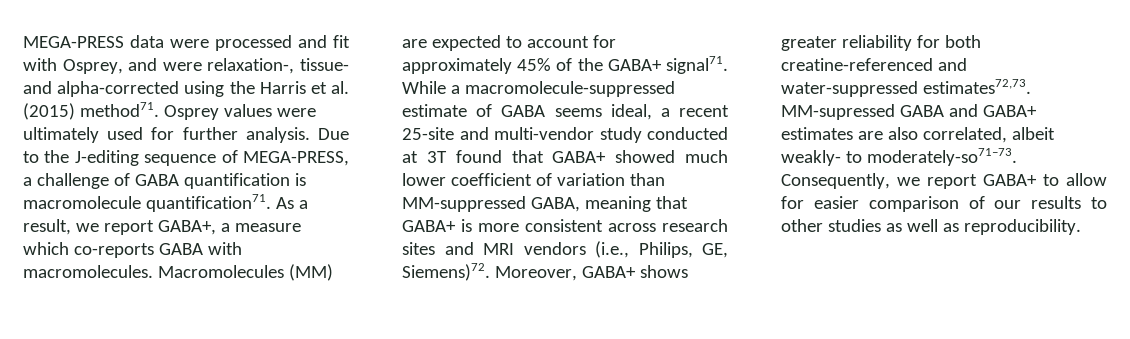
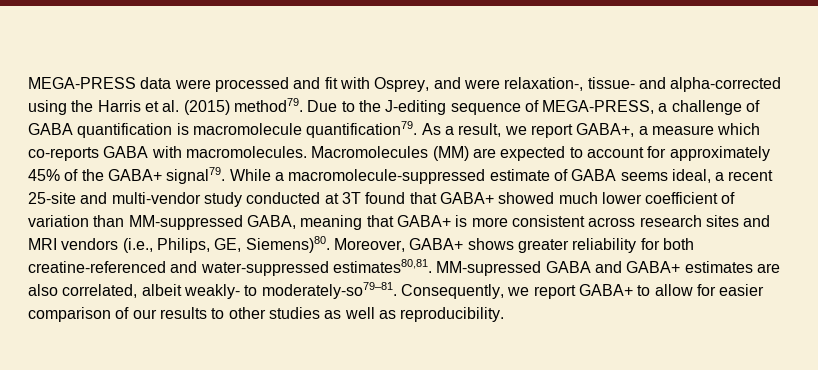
[79,102,316,120] [23,127,310,143] method71. Osprey values were ultimately used for further analysis. -> [233,98,303,112] method79.
[145,194,271,212] quantification71. -> [306,121,418,138] quantification79.
[666,56,728,74] signal71. -> [166,167,226,184] signal79.
[402,263,490,281] Siemens)72. -> [245,236,330,253] Siemens)80.
[922,79,1031,94] estimates72,73. -> [332,259,432,273] estimates80,81.
[866,148,1017,166] moderately-so71–73. -> [261,282,397,299] moderately-so79–81.

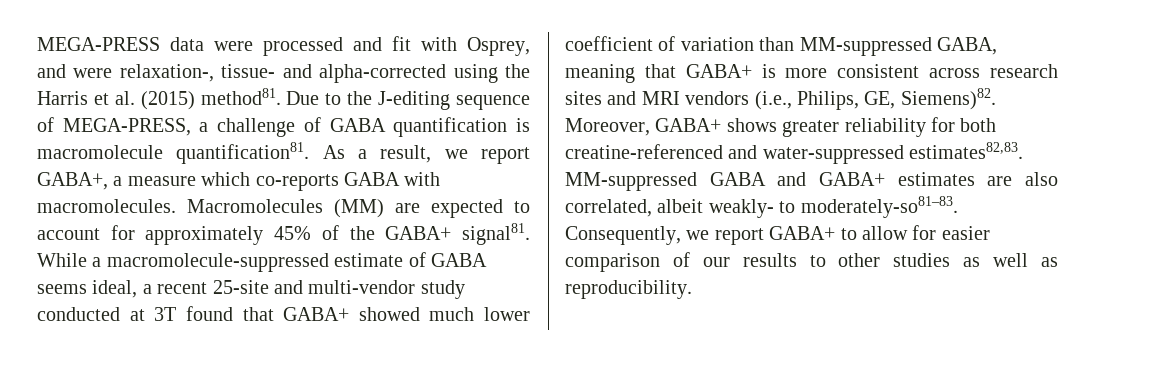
[233,98,303,112] method79. -> [200,88,281,105] method81.
[306,121,418,138] quantification79. -> [176,142,310,164] quantification81.
[166,167,226,184] signal79. -> [462,223,530,245] signal81.
[245,236,330,253] Siemens)80. -> [900,88,996,110] Siemens)82.
[332,259,542,276] estimates80,81. MM-supressed -> [909,142,1024,159] [565,172,697,191] estimates82,83. MM-suppressed
[261,282,397,299] moderately-so79–81. -> [800,196,958,218] moderately-so81–83.

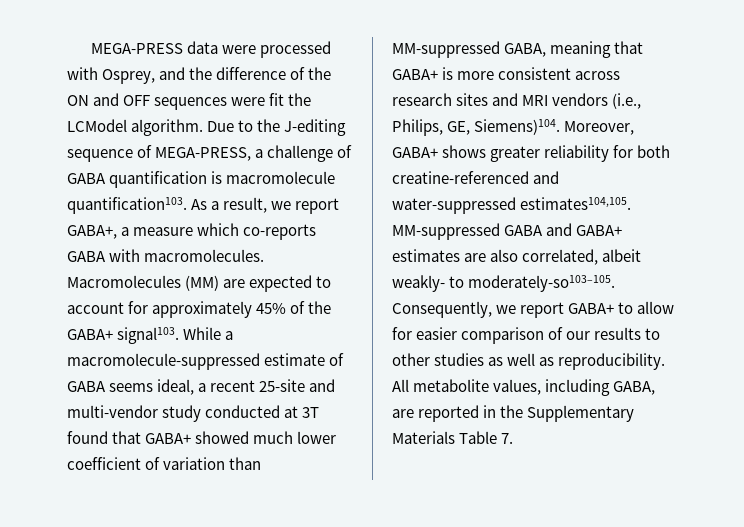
[353,36,411,51] and fit -> (332, 49) none
[73,64,530,83] [37,88,281,110] were relaxation-, tissue- and alpha-corrected using the Harris et al. (2015) method81. -> [189,67,332,80] [67,93,312,110] [67,119,204,136] the difference of the ON and OFF sequences were fit the LCModel algorithm.
[176,142,310,164] quantification81. -> [67,197,187,214] quantification103.
[462,223,530,245] signal81. -> [117,327,180,344] signal103.
[900,88,996,110] Siemens)82. -> [474,119,561,135] Siemens)104.
[909,142,1024,159] estimates82,83. -> [520,197,632,210] estimates104,105.
[800,196,958,218] moderately-so81–83. -> [468,275,616,292] moderately-so103–105.
(692, 289) none -> [392,379,656,396] [392,405,635,422] [392,431,514,444] All metabolite values, including GABA, are reported in the Supplementary Materials Table 7.

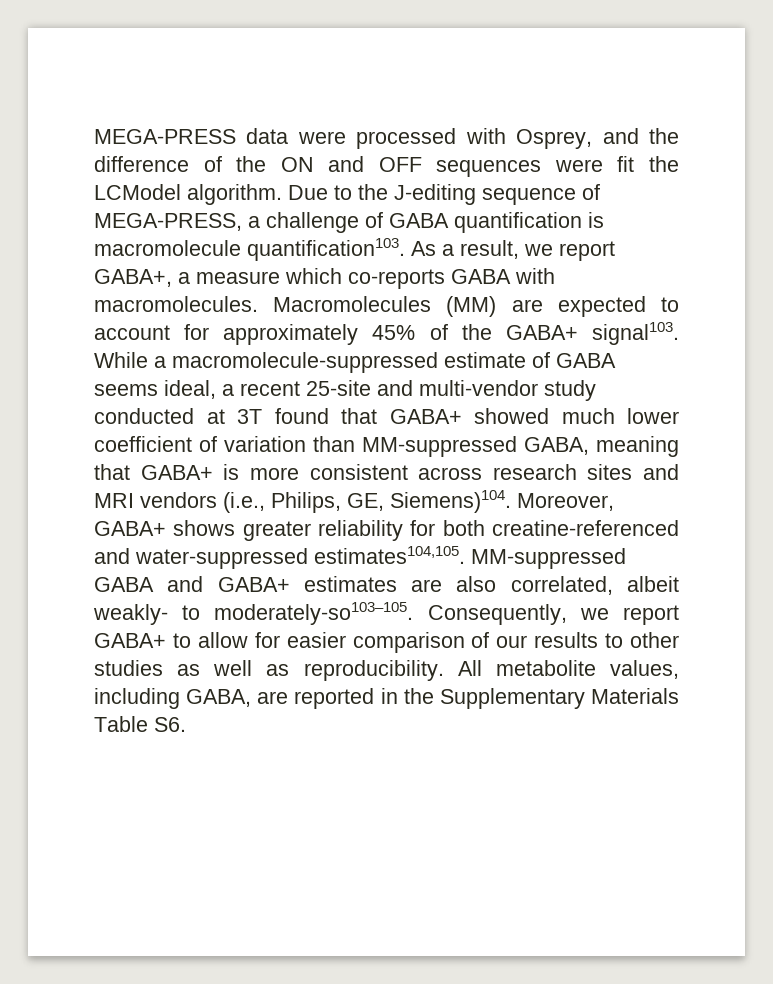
[501,433,514,444] 7. -> [154,717,186,732] S6.

